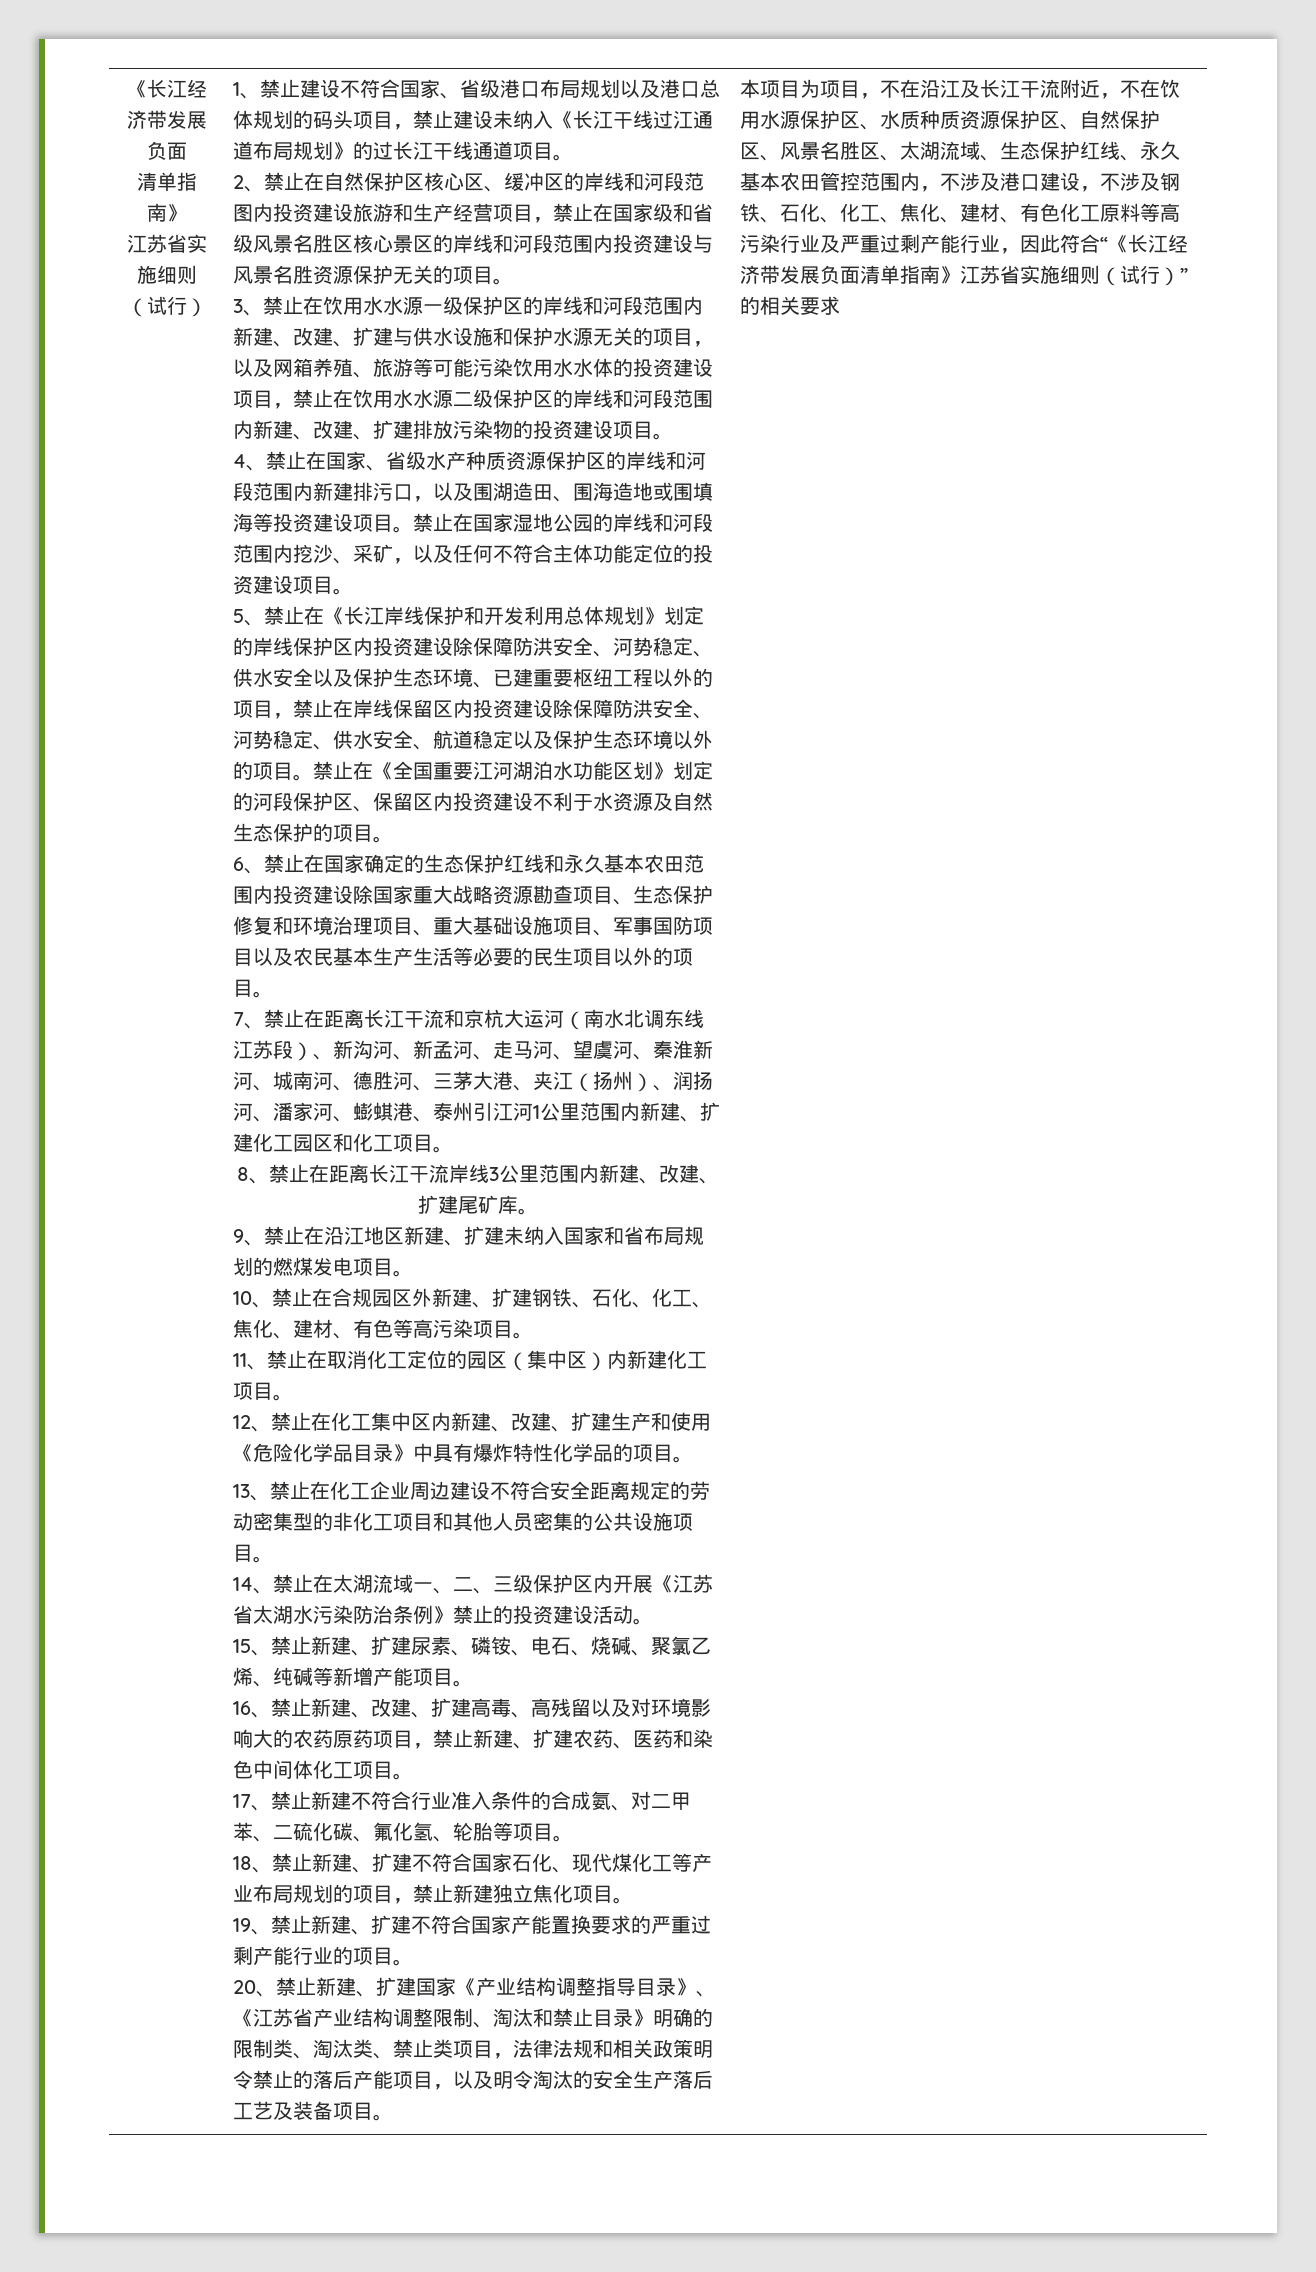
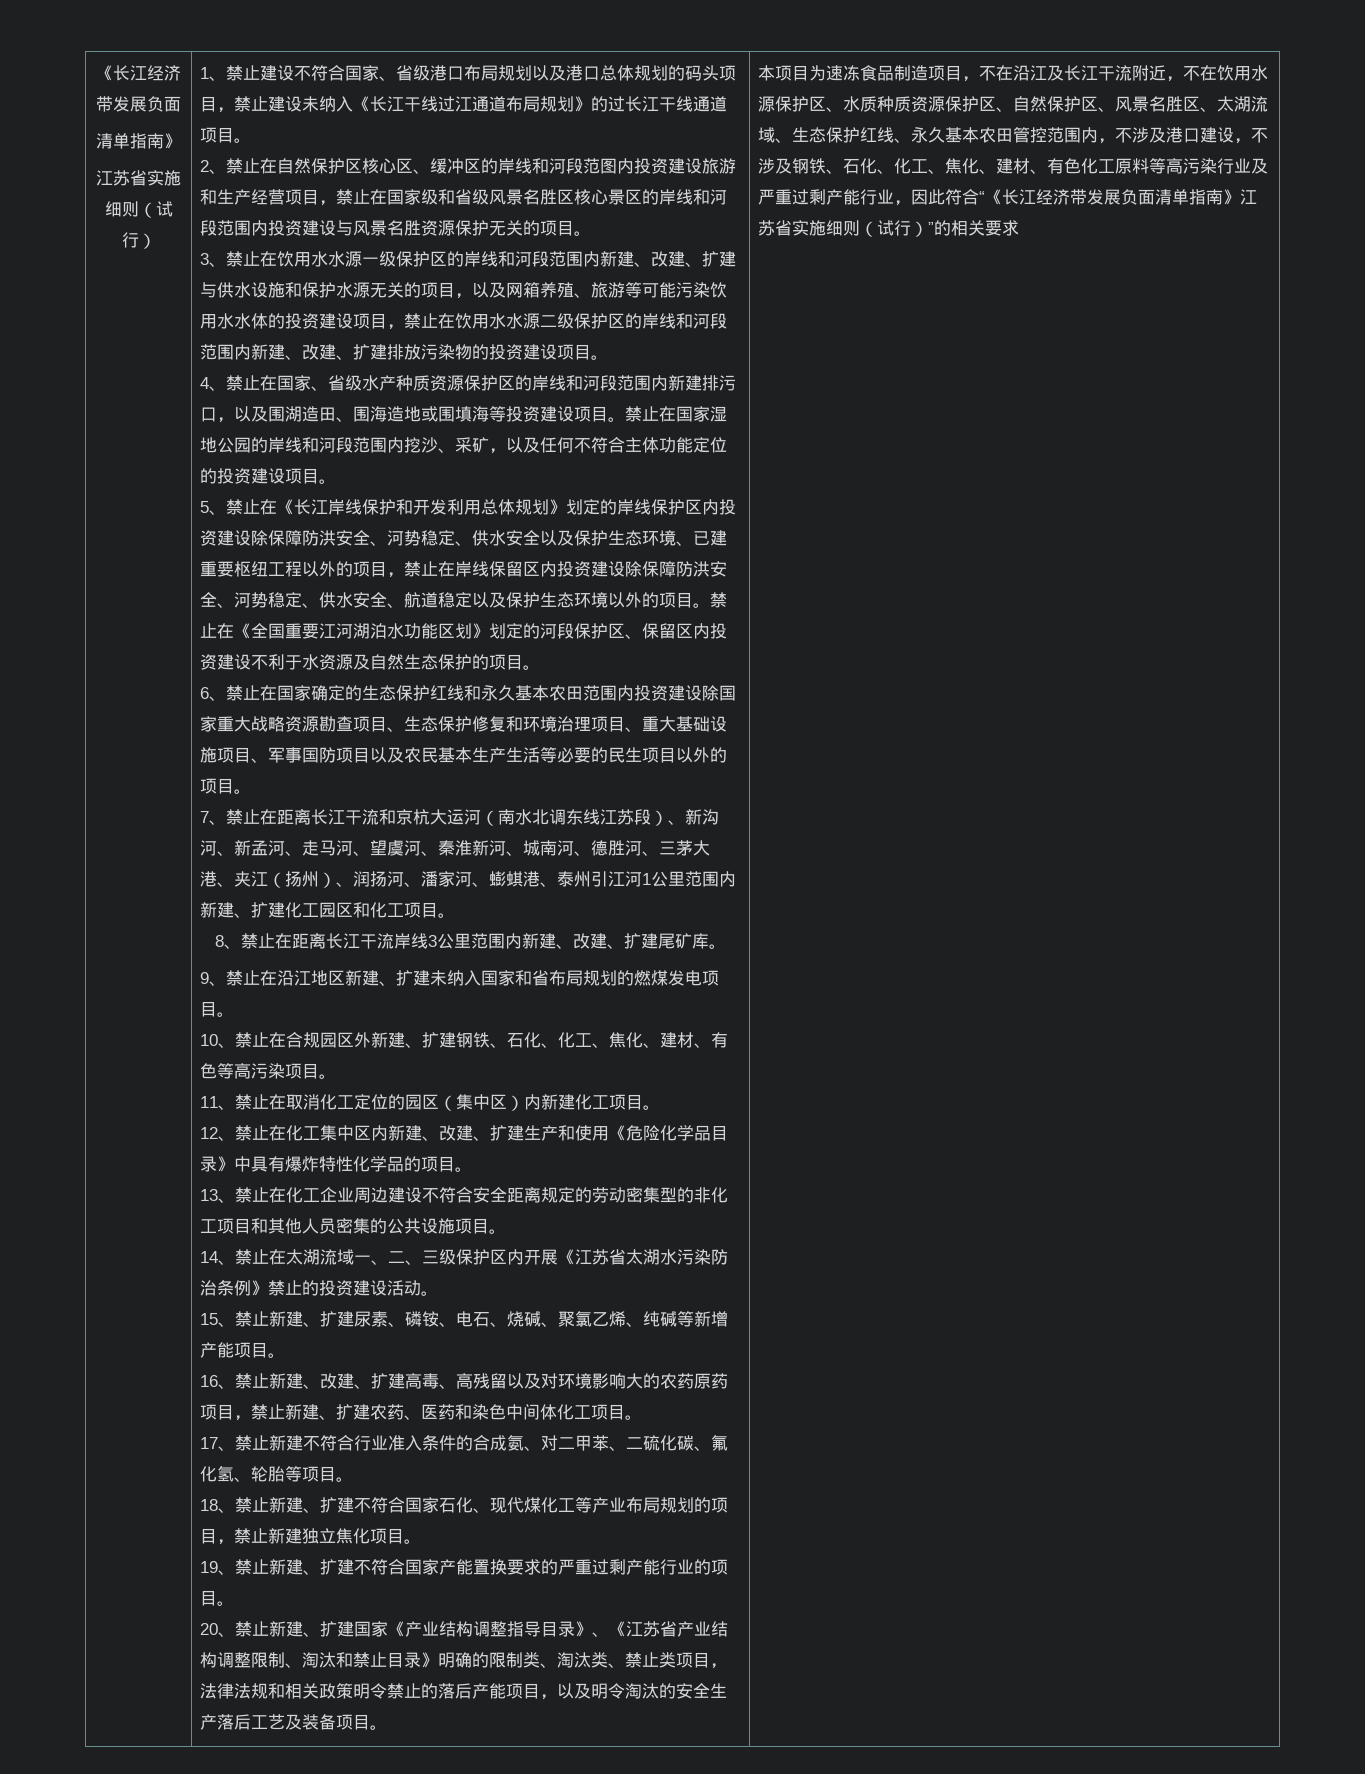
(821, 88) none -> [826,65,929,81] 速冻食品制造

